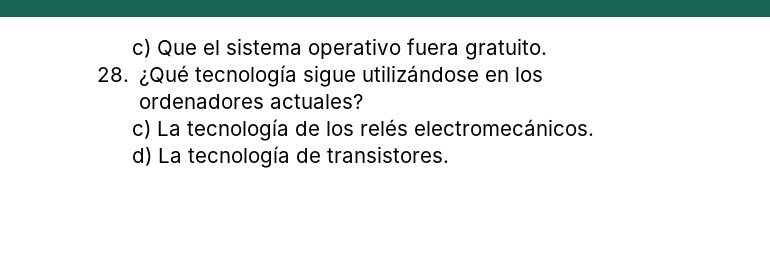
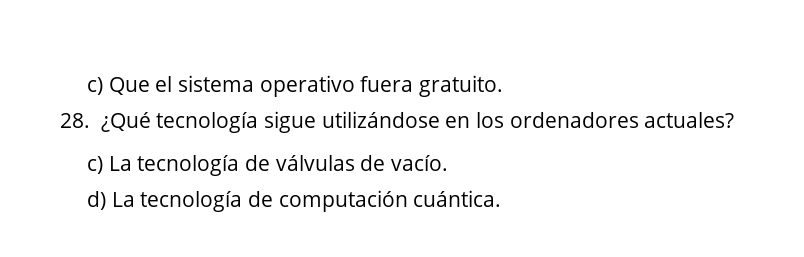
[326,119,595,136] los relés electromecánicos. -> [275,155,449,171] válvulas de vacío.
[327,146,450,163] transistores. -> [278,190,502,212] computación cuántica.

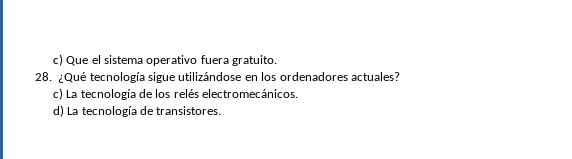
[275,155,449,171] válvulas de vacío. -> [155,89,299,98] los relés electromecánicos.
[278,190,502,212] computación cuántica. -> [156,106,222,115] transistores.

